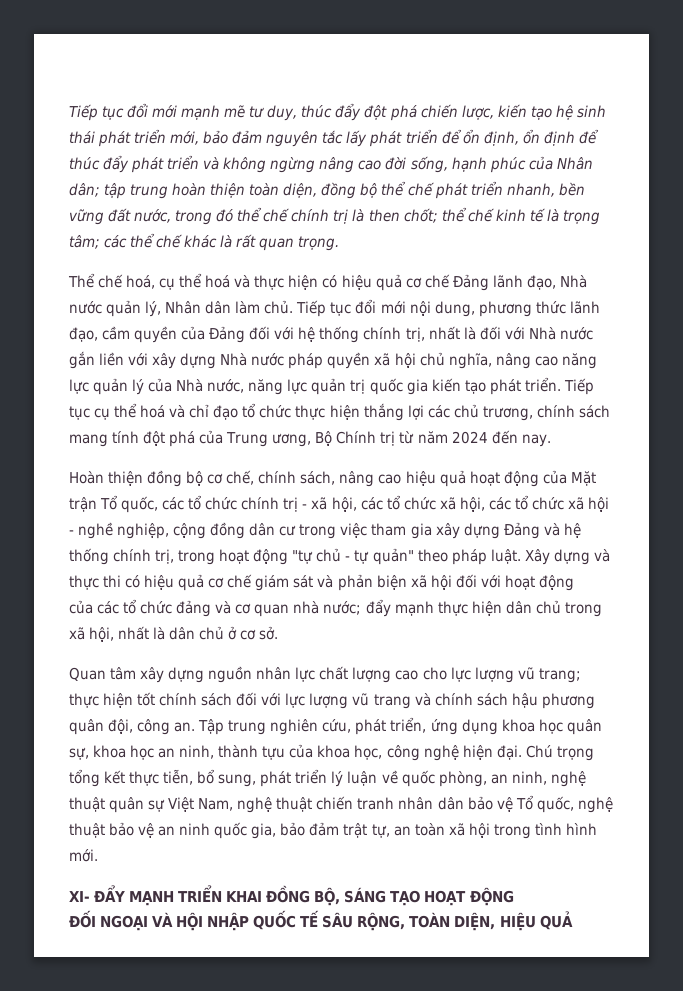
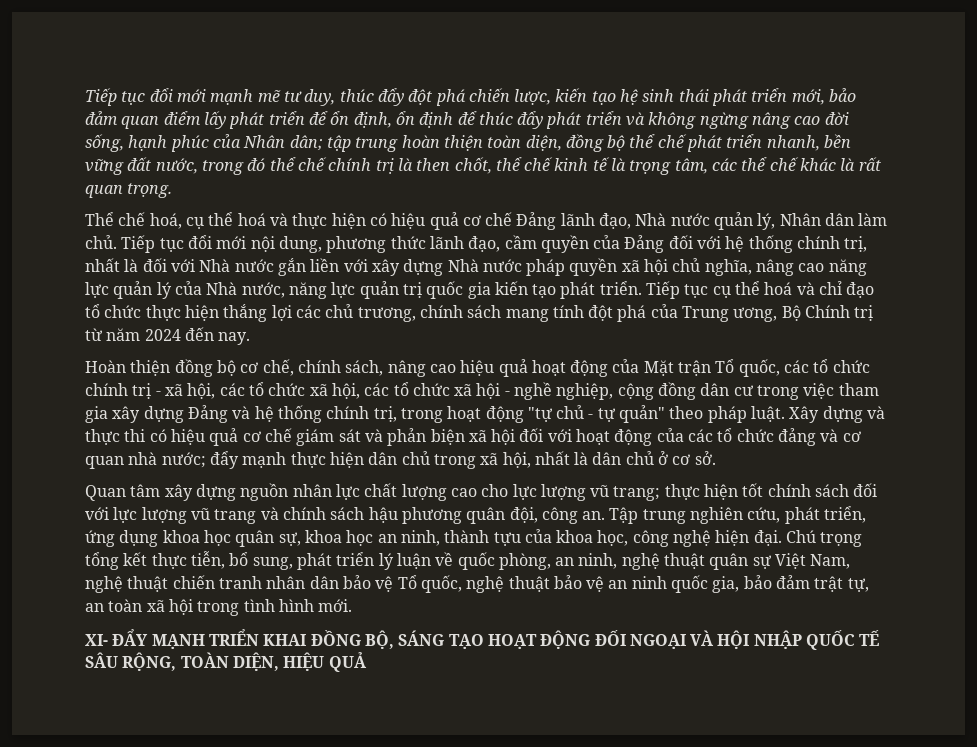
[266,130,344,147] nguyên tắc -> [121,111,201,129] quan điểm
[403,208,438,223] chốt; -> [454,157,492,174] chốt,
[69,235,100,249] tâm; -> [674,158,708,174] tâm,
(574, 583) // -> (653, 437) none
(514, 896) // -> (591, 639) none

